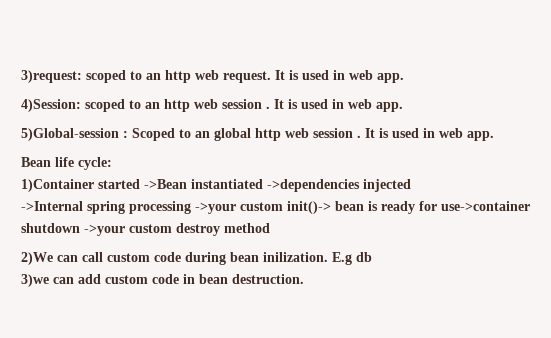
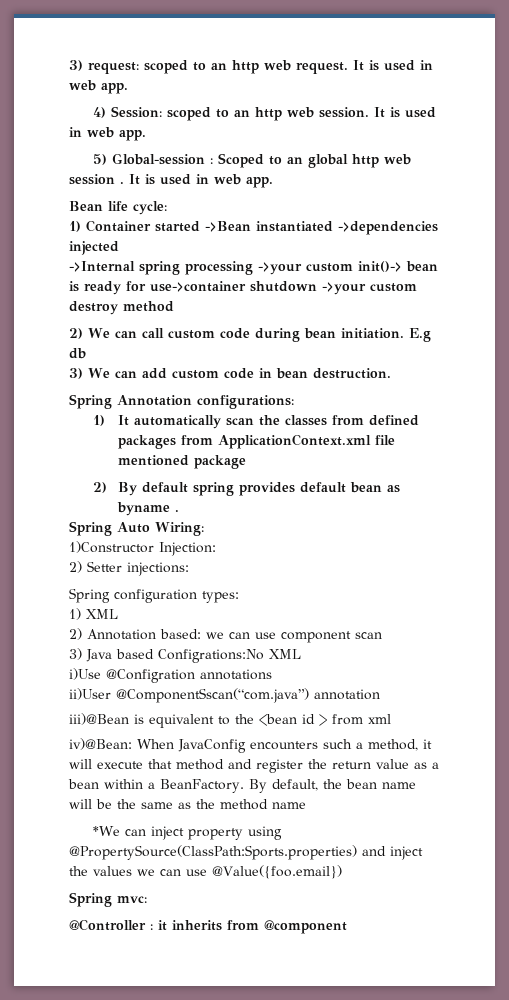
[21,70,82,83] 3)request: -> [69,60,139,74] 3) request:
[21,99,403,112] [21,128,119,141] 4)Session: scoped to an http web session . It is used in web app. // 5)Global-session -> [92,106,436,121] [69,127,146,141] [92,153,205,165] 4) Session: scoped to an http web session. It is used in web app. // 5) Global-session
[21,179,94,192] 1)Container -> [69,220,151,232] 1) Container
[21,252,53,265] 2)We -> [69,328,110,339] 2) We
[263,252,328,262] inilization. -> [340,328,404,339] initiation.
[21,274,49,287] 3)we -> [69,368,110,379] 3) We
(304, 279) none -> [69,394,294,409] [93,415,419,429] [117,434,395,449] [117,455,246,469] [93,482,400,496] [116,502,179,516] [69,521,204,536] [69,541,216,556] [69,561,189,576] [69,588,239,603] [69,608,118,620] [69,628,382,643] [69,648,301,663] [69,668,272,683] [69,688,380,703] [69,713,391,728] [69,738,432,753] [69,759,439,773] [68,779,416,793] [69,799,306,810] [92,826,282,840] [69,845,423,860] [69,865,342,879] [69,892,147,907] [69,919,347,934] // Spring Annotation configurations: // 1) It automatically scan the classes from defined packages from ApplicationContext.xml file mentioned package // 2) By default spring provides default bean as byname . // Spring Auto Wiring: // 1)Constructor Injection: // 2) Setter injections: // Spring configuration types: // 1) XML // 2) Annotation based: we can use component scan // 3) Java based Configrations:No XML // i)Use @Configration annotations // ii)User @ComponentSscan(“com.java”) annotation // iii)@Bean is equivalent to the <bean id > from xml // iv)@Bean: When JavaConfig encounters such a method, it will execute that method and register the return value as a bean within a BeanFactory. By default, the bean name will be the same as the method name // *We can inject property using @PropertySource(ClassPath:Sports.properties) and inject the values we can use @Value({foo.email}) // Spring mvc: // @Controller : it inherits from @component

